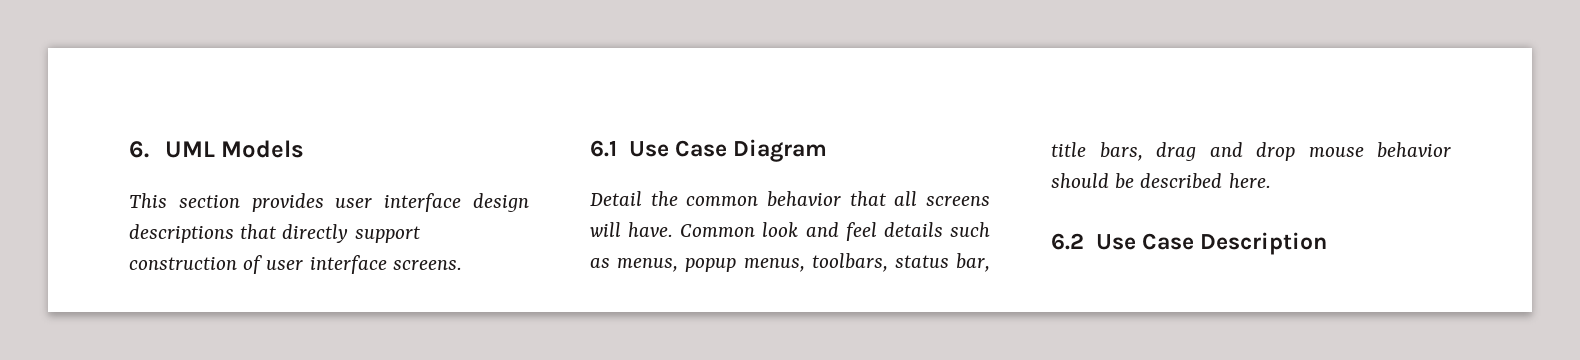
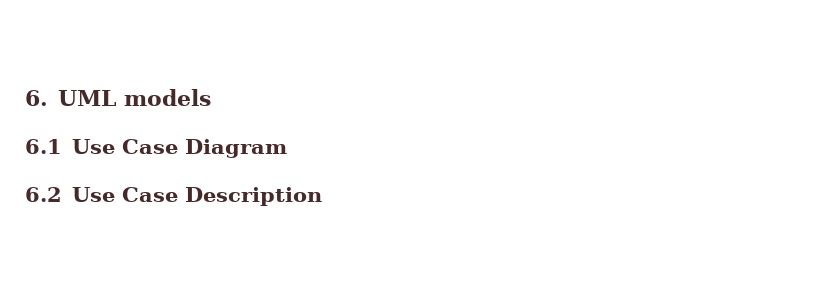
[221,140,305,158] [129,193,529,212] [129,224,420,243] [129,255,462,274] [590,139,827,162] [590,191,990,207] [590,222,990,241] [590,253,990,272] [1051,142,1451,161] [1051,173,1271,189] Models // This section provides user interface design descriptions that directly support construction of user interface screens. // 6.1 Use Case Diagram // Detail the common behavior that all screens will have. Common look and feel details such as menus, popup menus, toolbars, status bar, title bars, drag and drop mouse behavior should be described here. -> [123,89,211,106] [25,139,287,158] models // 6.1 Use Case Diagram

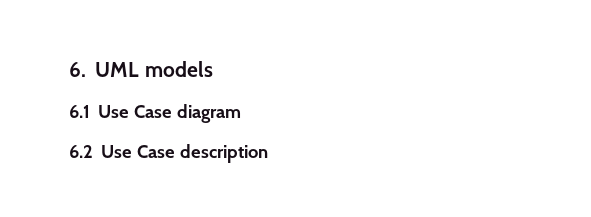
[184,139,287,158] Diagram -> [176,104,241,123] diagram
[184,187,322,206] Description -> [179,144,268,163] description

